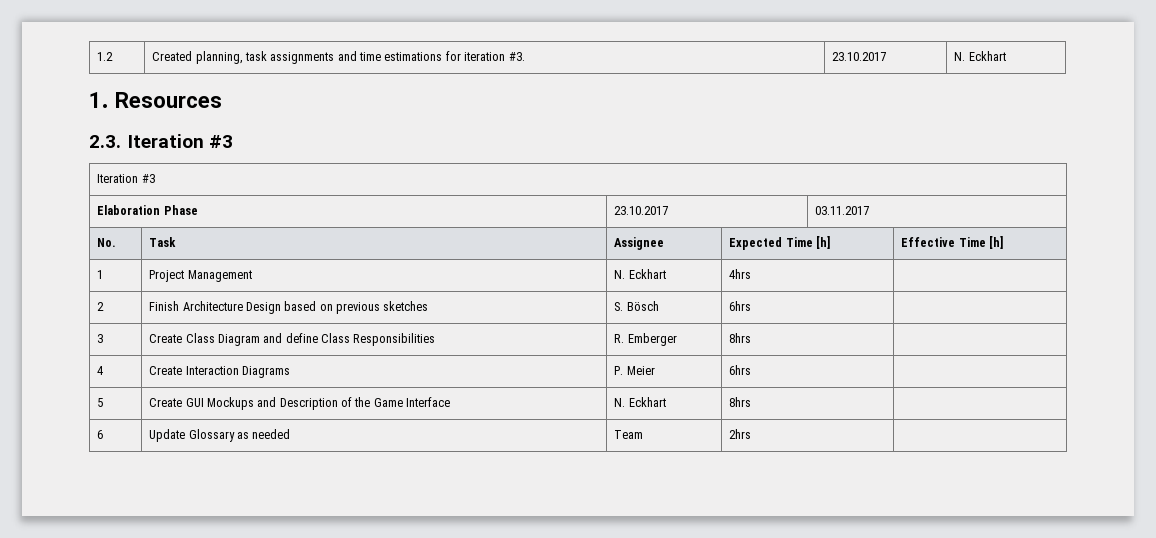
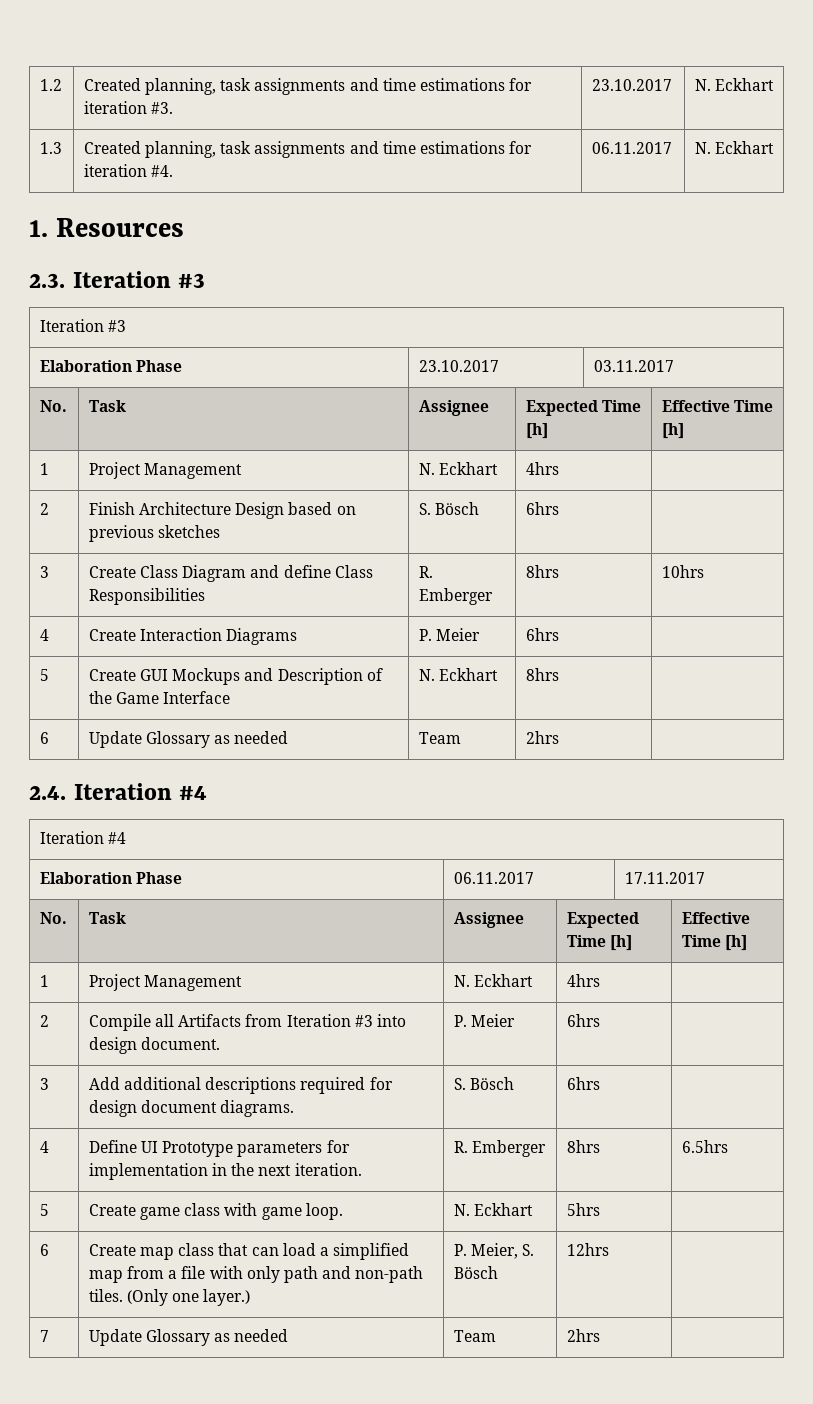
(1006, 56) none -> [39,142,62,154] [83,141,533,158] [83,164,174,177] [591,142,672,154] [694,141,775,154] // 1.3 | Created planning, task assignments and time estimations for iteration #4. | 06.11.2017 | N. Eckhart
(752, 338) none -> [661,565,704,578] 10hrs
(752, 434) none -> [29,783,207,800] [39,831,127,844] [39,872,183,884] [453,872,534,884] [624,872,705,884] [39,912,67,924] [88,912,126,924] [453,912,524,928] [566,912,639,928] [566,935,633,951] [681,912,750,924] [681,935,748,951] [39,975,49,987] [88,974,243,991] [453,974,534,987] [566,974,600,987] [39,1015,49,1027] [88,1014,406,1031] [88,1037,221,1054] [453,1014,516,1027] [566,1014,600,1027] [39,1078,49,1090] [88,1077,393,1094] [88,1100,295,1117] [453,1077,515,1090] [566,1077,600,1090] [39,1141,49,1153] [88,1140,350,1157] [88,1163,362,1180] [453,1140,547,1157] [566,1140,600,1153] [681,1140,728,1153] [39,1204,49,1216] [88,1203,343,1220] [453,1203,534,1216] [566,1203,600,1216] [39,1244,49,1256] [88,1243,410,1260] [88,1266,424,1283] [88,1289,251,1306] [453,1243,535,1259] [453,1266,498,1279] [566,1243,609,1256] [39,1330,49,1342] [88,1329,289,1346] [453,1330,496,1342] [566,1329,600,1342] // 2.4. Iteration #4 // Iteration #4 // Elaboration Phase | 06.11.2017 | 17.11.2017 // No. | Task | Assignee | Expected Time [h] | Effective Time [h] // 1 | Project Management | N. Eckhart | 4hrs | // 2 | Compile all Artifacts from Iteration #3 into design document. | P. Meier | 6hrs | // 3 | Add additional descriptions required for design document diagrams. | S. Bösch | 6hrs | // 4 | Define UI Prototype parameters for implementation in the next iteration. | R. Emberger | 8hrs | 6.5hrs // 5 | Create game class with game loop. | N. Eckhart | 5hrs | // 6 | Create map class that can load a simplified map from a file with only path and non-path tiles. (Only one layer.) | P. Meier, S. Bösch | 12hrs | // 7 | Update Glossary as needed | Team | 2hrs |

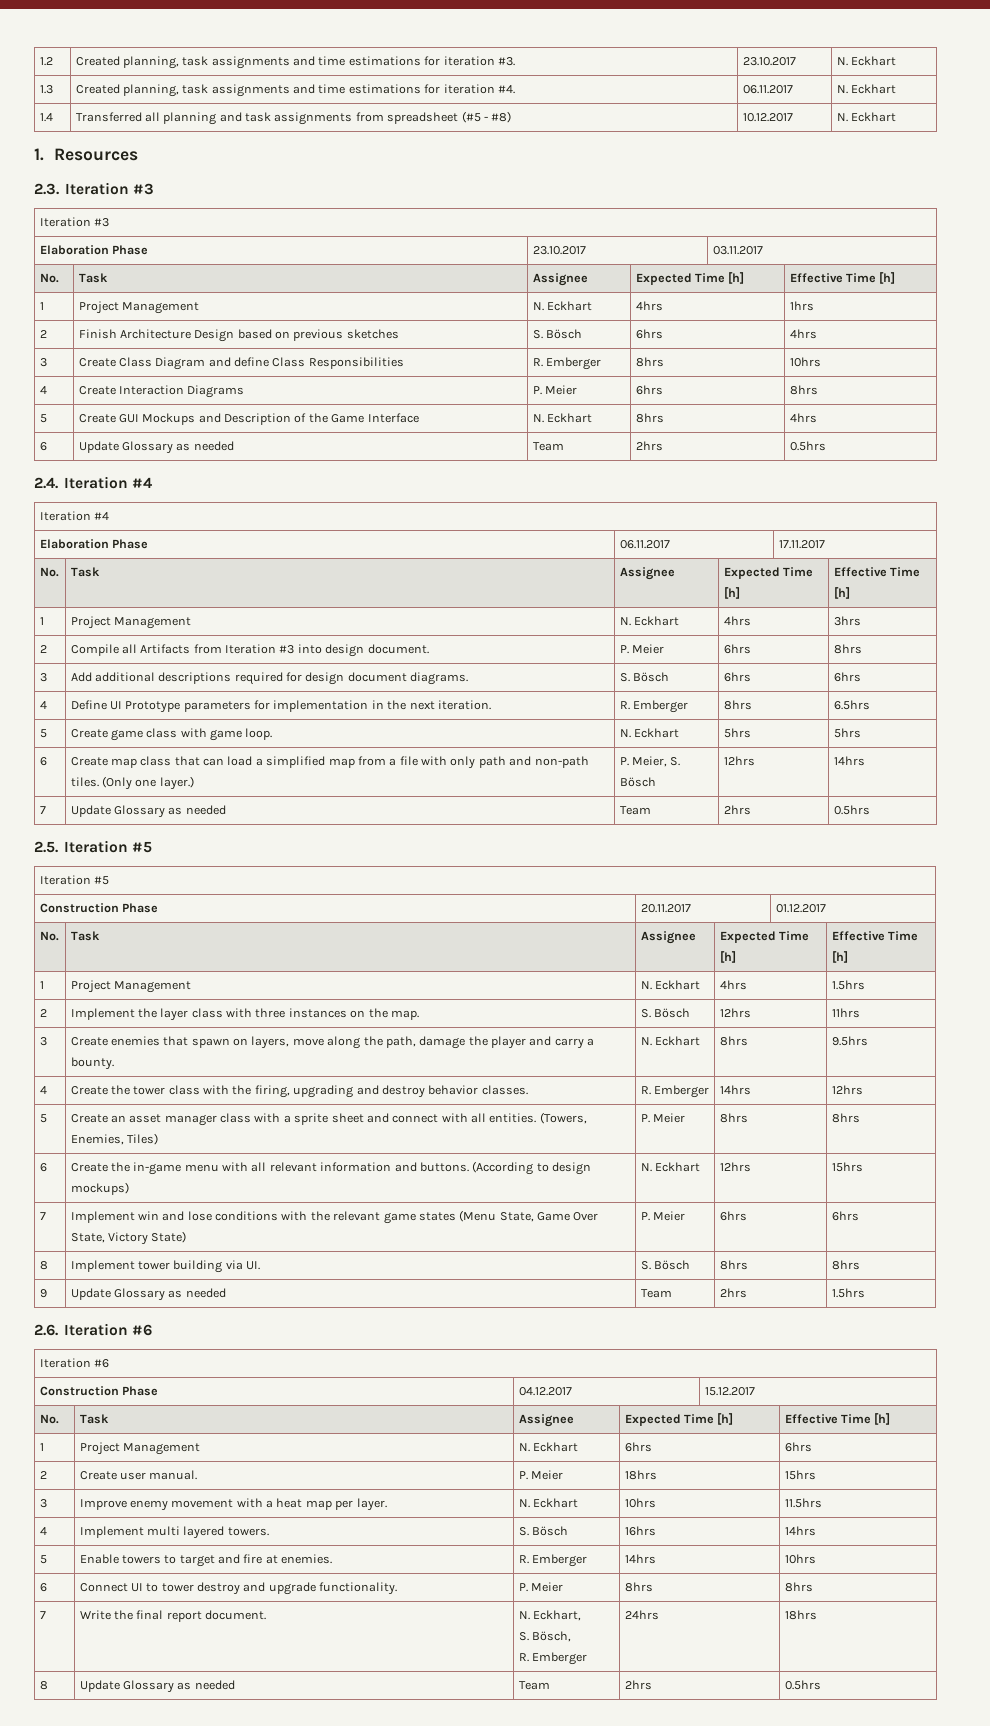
(775, 147) none -> [39,113,53,122] [75,111,512,125] [742,113,793,122] [836,112,896,122] // 1.4 | Transferred all planning and task assignments from spreadsheet (#5 - #8) | 10.12.2017 | N. Eckhart
(559, 468) none -> [789,301,814,311] 1hrs
(559, 508) none -> [789,329,817,339] 4hrs
(559, 634) none -> [789,385,818,395] 8hrs
(559, 674) none -> [789,413,817,423] 4hrs
(559, 737) none -> [789,441,826,451] 0.5hrs
(600, 980) none -> [833,616,861,626] 3hrs
(600, 1020) none -> [833,644,862,654] 8hrs
(600, 1083) none -> [833,672,861,682] 6hrs
(600, 1209) none -> [833,728,861,738] 5hrs
(609, 1249) none -> [833,756,865,766] 14hrs
(600, 1335) none -> [833,805,870,815] [34,840,153,853] [39,875,109,885] [39,903,158,913] [640,904,691,913] [775,904,826,913] [39,931,59,941] [70,931,100,941] [640,931,696,944] [719,931,809,943] [719,951,736,963] [831,931,918,941] [831,951,848,963] [39,981,44,989] [70,980,191,993] [640,980,700,990] [719,980,747,990] [831,980,865,990] [39,1009,47,1017] [70,1008,419,1021] [640,1008,690,1018] [719,1008,751,1018] [831,1008,860,1018] [39,1037,47,1046] [70,1036,595,1049] [70,1057,114,1070] [640,1036,700,1046] [719,1036,748,1046] [831,1036,868,1046] [39,1086,47,1094] [70,1085,528,1098] [640,1085,709,1098] [719,1085,751,1095] [831,1085,863,1095] [39,1114,47,1123] [70,1112,587,1126] [70,1133,158,1145] [640,1113,685,1123] [719,1113,748,1123] [831,1113,860,1123] [39,1163,47,1172] [70,1161,592,1175] [70,1182,129,1195] [640,1162,700,1172] [719,1162,751,1172] [831,1162,863,1172] [39,1212,46,1220] [70,1210,599,1224] [70,1231,187,1245] [640,1211,685,1221] [719,1211,747,1221] [831,1211,859,1221] [39,1261,48,1270] [70,1260,261,1273] [640,1260,690,1270] [719,1260,748,1270] [831,1260,860,1270] [39,1289,47,1298] [70,1288,226,1301] [640,1289,672,1298] [719,1288,747,1298] [831,1288,865,1298] [34,1323,153,1336] [39,1358,109,1368] [39,1386,158,1396] [518,1387,572,1396] [704,1387,755,1396] [39,1414,59,1424] [79,1414,109,1424] [518,1414,574,1427] [624,1413,734,1426] [784,1413,891,1425] [39,1443,44,1451] [79,1442,200,1455] [518,1442,578,1452] [624,1442,652,1452] [784,1442,812,1452] [39,1471,47,1479] [79,1470,198,1480] [518,1470,563,1480] [624,1470,657,1480] [784,1470,816,1480] [39,1499,47,1508] [79,1498,387,1511] [518,1498,578,1508] [624,1498,656,1508] [784,1498,822,1508] [39,1527,47,1535] [79,1526,269,1539] [518,1526,568,1536] [624,1526,656,1536] [784,1526,816,1536] [39,1555,47,1564] [79,1554,333,1567] [518,1554,587,1567] [624,1554,656,1564] [784,1554,816,1564] [39,1583,47,1592] [79,1582,398,1595] [518,1582,563,1592] [624,1582,653,1592] [784,1582,813,1592] [39,1611,46,1619] [79,1610,267,1622] [518,1610,581,1621] [518,1631,571,1642] [518,1652,587,1665] [624,1610,659,1620] [784,1610,817,1620] [39,1681,48,1690] [79,1680,235,1693] [518,1681,550,1690] [624,1680,652,1690] [784,1680,821,1690] 0.5hrs // 2.5. Iteration #5 // Iteration #5 // Construction Phase | 20.11.2017 | 01.12.2017 // No. | Task | Assignee | Expected Time [h] | Effective Time [h] // 1 | Project Management | N. Eckhart | 4hrs | 1.5hrs // 2 | Implement the layer class with three instances on the map. | S. Bösch | 12hrs | 11hrs // 3 | Create enemies that spawn on layers, move along the path, damage the player and carry a bounty. | N. Eckhart | 8hrs | 9.5hrs // 4 | Create the tower class with the firing, upgrading and destroy behavior classes. | R. Emberger | 14hrs | 12hrs // 5 | Create an asset manager class with a sprite sheet and connect with all entities. (Towers, Enemies, Tiles) | P. Meier | 8hrs | 8hrs // 6 | Create the in-game menu with all relevant information and buttons. (According to design mockups) | N. Eckhart | 12hrs | 15hrs // 7 | Implement win and lose conditions with the relevant game states (Menu State, Game Over State, Victory State) | P. Meier | 6hrs | 6hrs // 8 | Implement tower building via UI. | S. Bösch | 8hrs | 8hrs // 9 | Update Glossary as needed | Team | 2hrs | 1.5hrs // 2.6. Iteration #6 // Iteration #6 // Construction Phase | 04.12.2017 | 15.12.2017 // No. | Task | Assignee | Expected Time [h] | Effective Time [h] // 1 | Project Management | N. Eckhart | 6hrs | 6hrs // 2 | Create user manual. | P. Meier | 18hrs | 15hrs // 3 | Improve enemy movement with a heat map per layer. | N. Eckhart | 10hrs | 11.5hrs // 4 | Implement multi layered towers. | S. Bösch | 16hrs | 14hrs // 5 | Enable towers to target and fire at enemies. | R. Emberger | 14hrs | 10hrs // 6 | Connect UI to tower destroy and upgrade functionality. | P. Meier | 8hrs | 8hrs // 7 | Write the final report document. | N. Eckhart, // S. Bösch, // R. Emberger | 24hrs | 18hrs // 8 | Update Glossary as needed | Team | 2hrs | 0.5hrs

